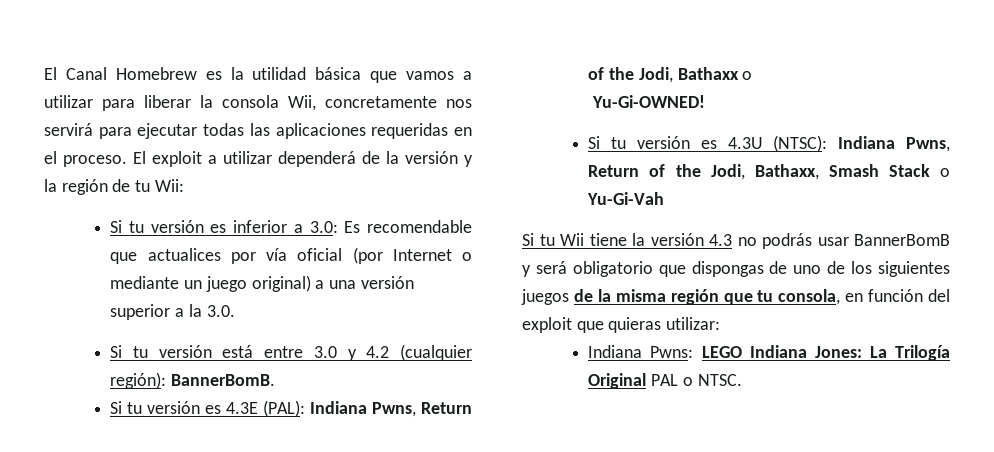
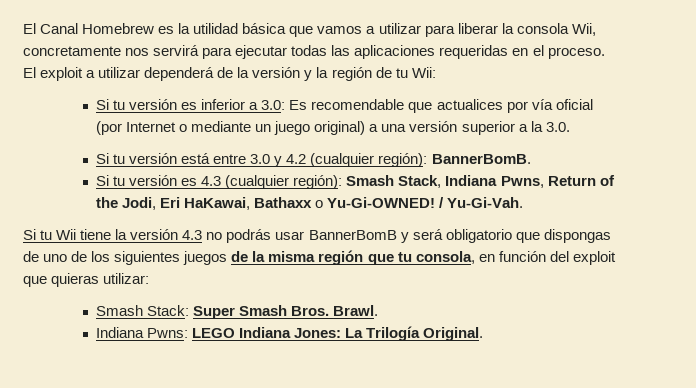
[226,400,472,417] [588,67,673,83] 4.3E (PAL): Indiana Pwns, Return of the Jodi, -> [201,175,615,189] [96,197,251,210] 4.3 (cualquier región): Smash Stack, Indiana Pwns, Return of the Jodi, Eri HaKawai,
(753, 75) // -> (324, 204) none
[588,135,950,152] [588,164,950,180] [587,192,665,205] // Si tu versión es 4.3U (NTSC): Indiana Pwns, Return of the Jodi, Bathaxx, Smash Stack o Yu-Gi-Vah -> [439,197,524,208] / Yu-Gi-Vah.
(721, 323) none -> [96,305,379,319] // Smash Stack: Super Smash Bros. Brawl.
[588,373,742,389] Original PAL o NTSC. -> [423,327,484,341] Original.

